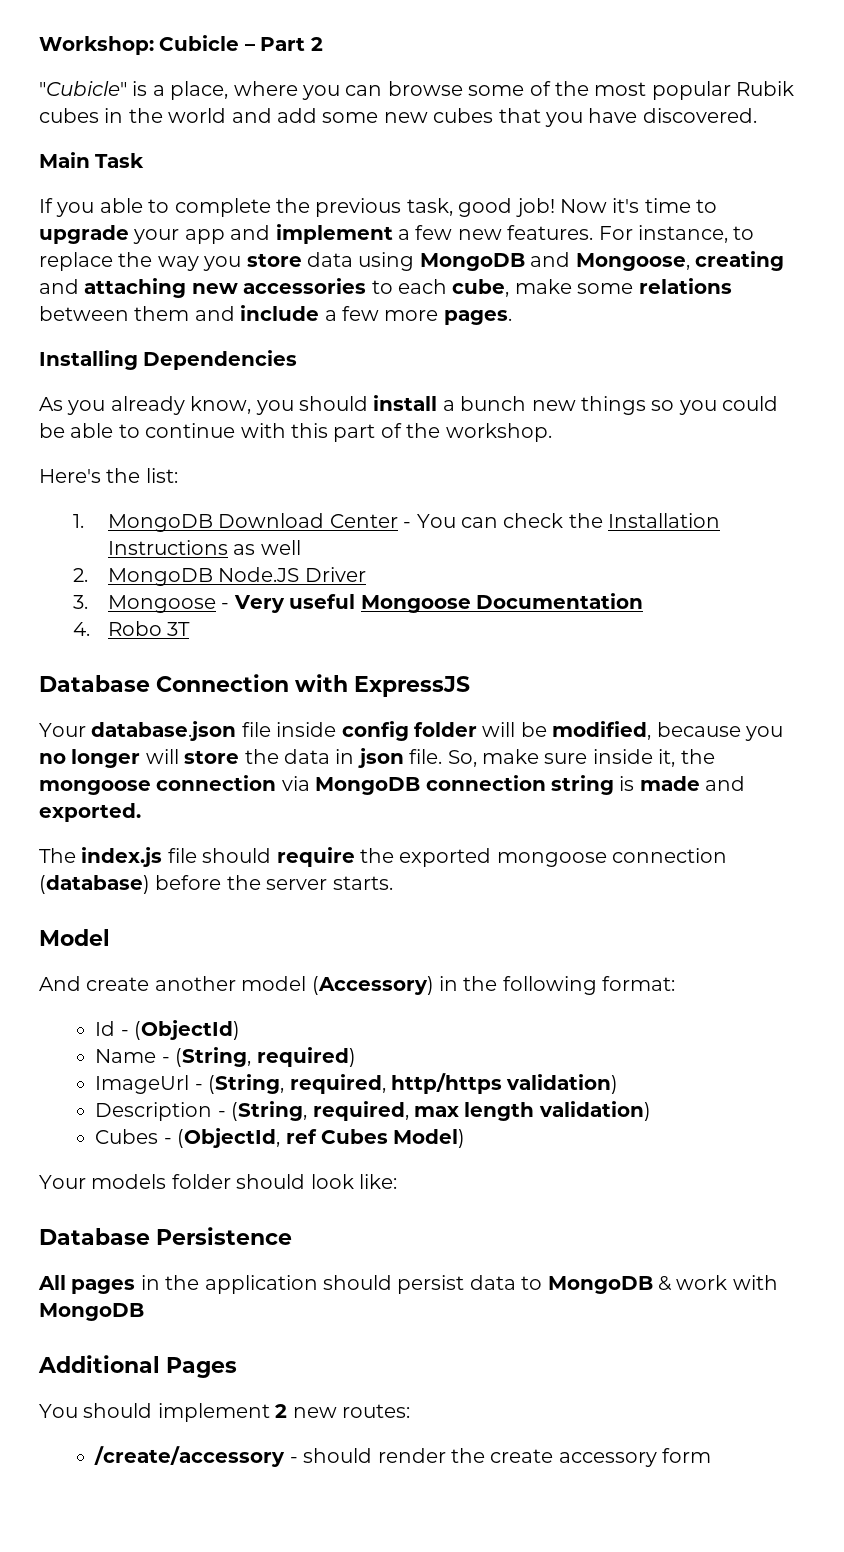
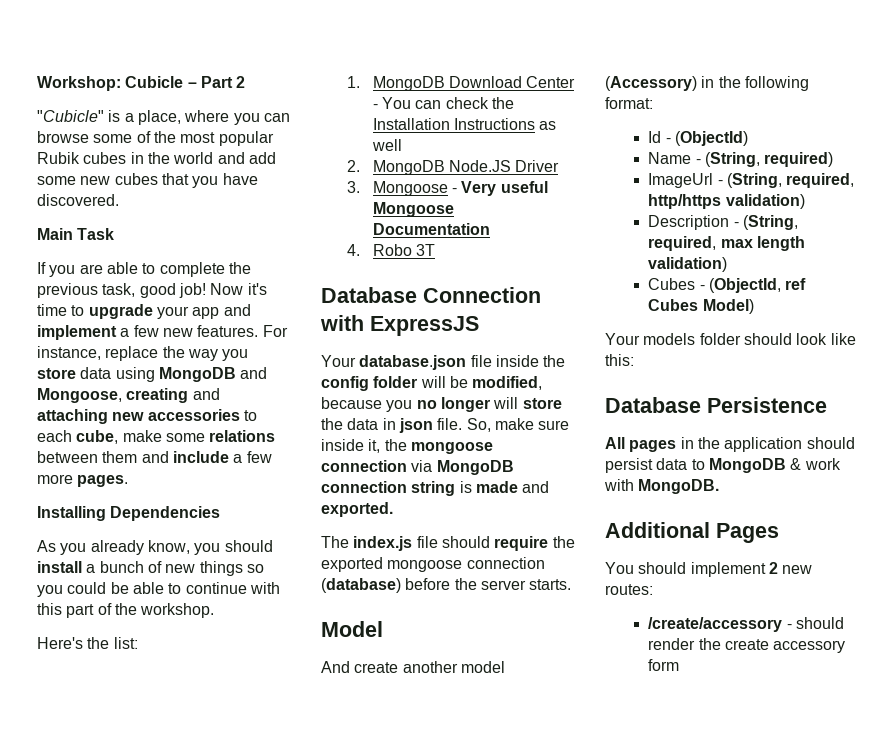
(95, 209) none -> [79,264,103,274] are
[733,226,755,240] to -> (101, 353) none
(527, 403) none -> [147,561,162,573] of
(337, 729) none -> [543,355,566,367] the
[359,1174,397,1189] like: -> [830,333,856,345] [605,354,634,366] like this:
[39,1303,144,1321] MongoDB -> [638,479,720,494] MongoDB.

